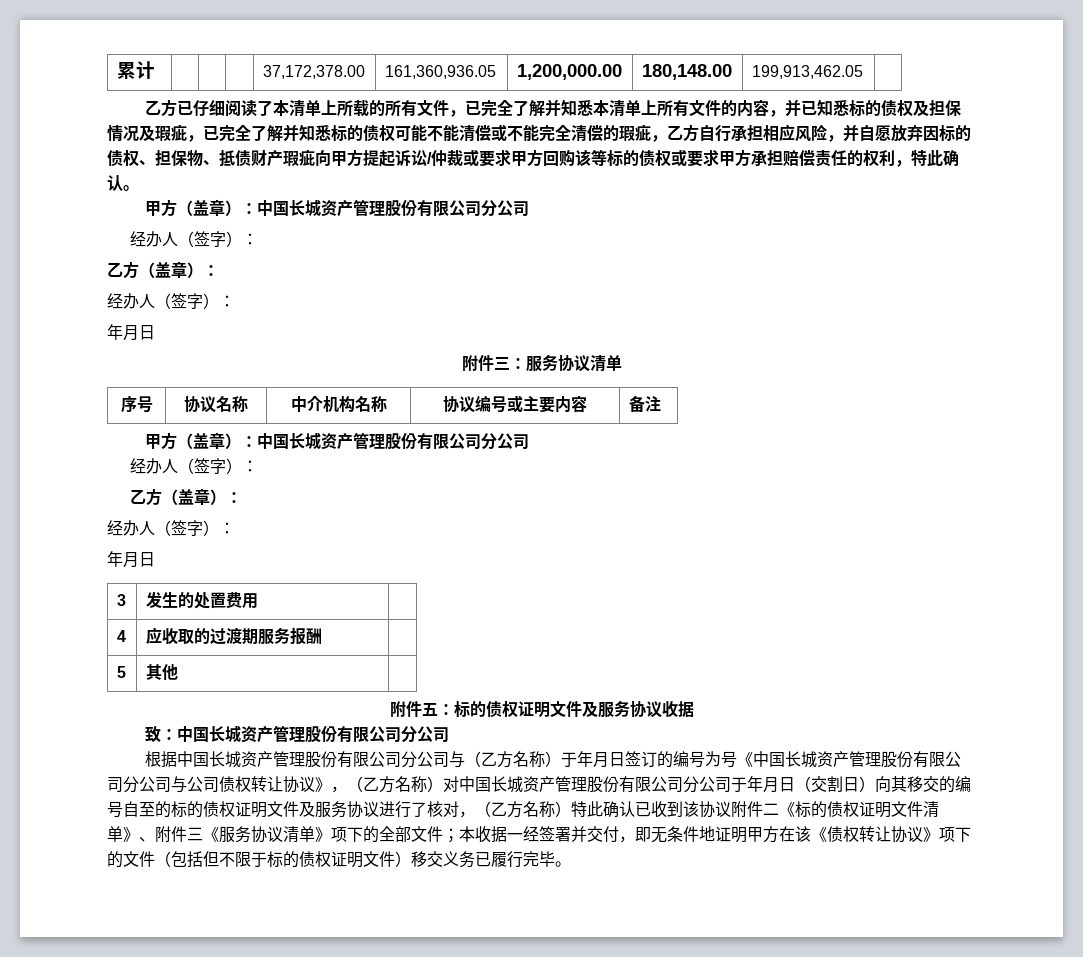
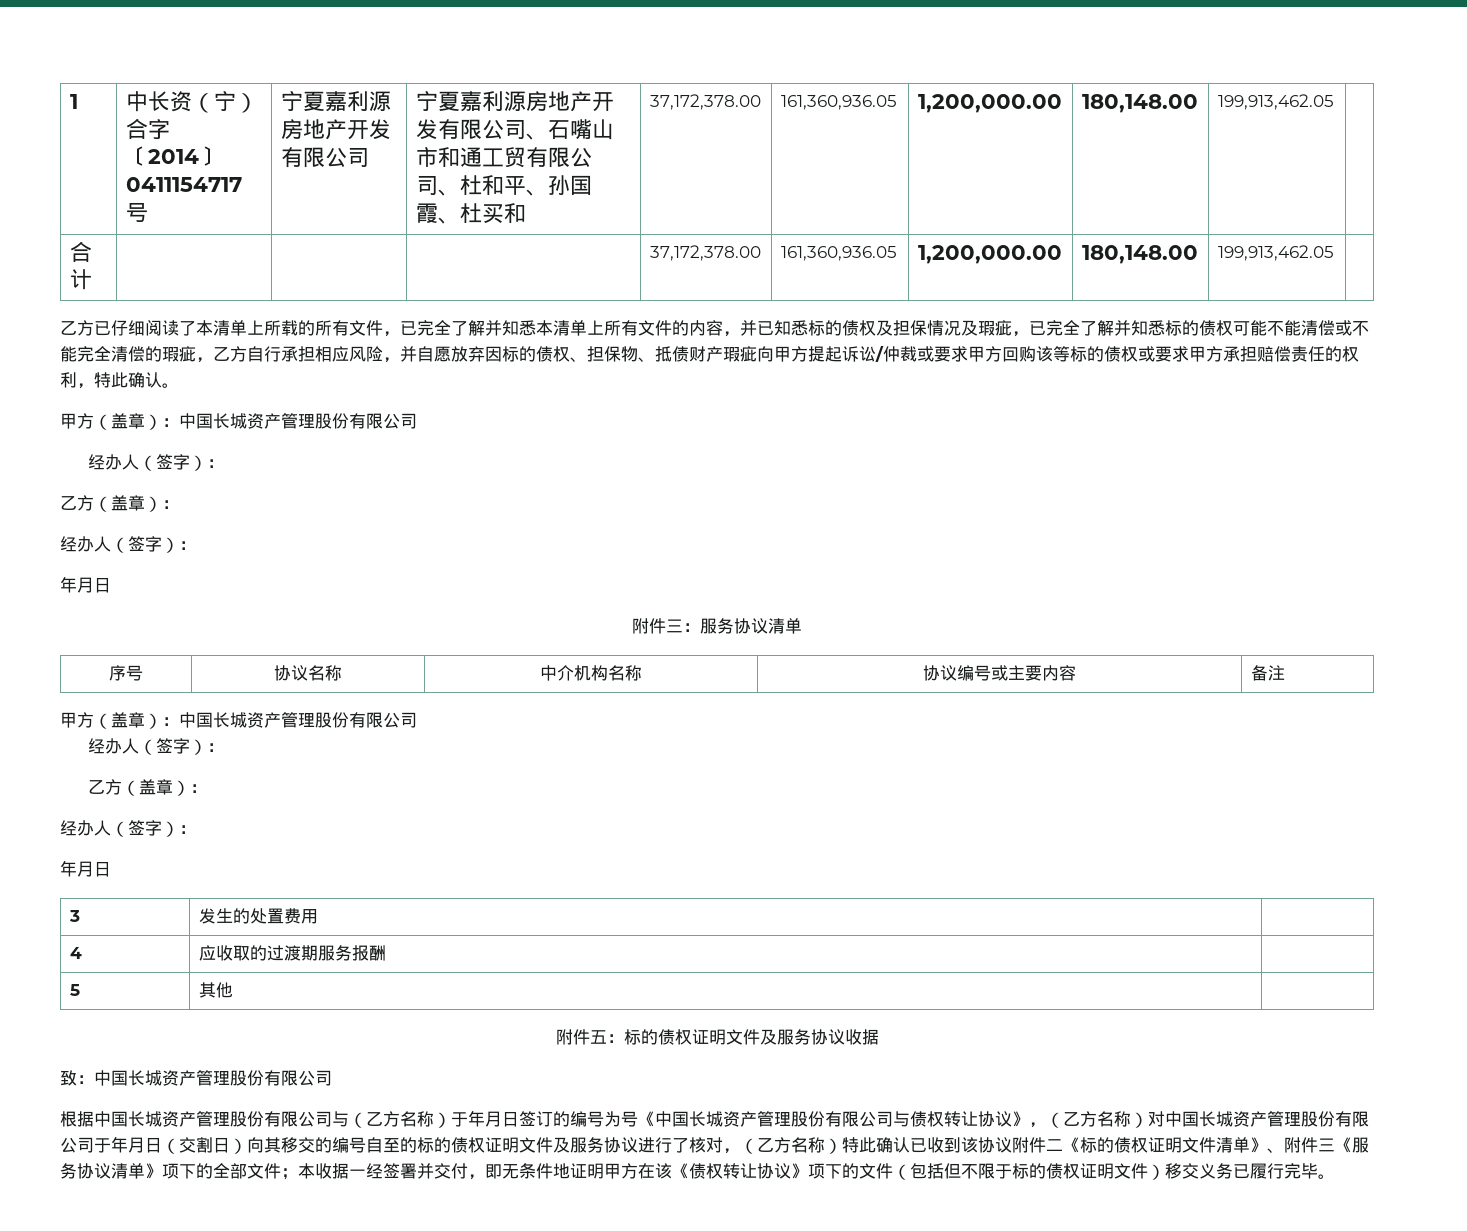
[116,62,136,79] 累 -> [69,94,78,109] [125,91,258,113] [125,118,170,140] [125,146,221,166] [125,177,242,192] [125,202,148,222] [280,91,391,112] [280,119,391,140] [280,147,369,168] [415,91,614,112] [415,119,614,140] [415,147,592,168] [415,175,592,196] [415,203,526,224] [649,94,761,110] [780,95,897,110] [917,94,1062,113] [1081,94,1198,113] [1217,94,1334,110] [69,241,92,262] 1 | 中长资（宁）合字〔2014〕0411154717号 | 宁夏嘉利源房地产开发有限公司 | 宁夏嘉利源房地产开发有限公司、石嘴山市和通工贸有限公司、杜和平、孙国霞、杜买和 | 37,172,378.00 | 161,360,936.05 | 1,200,000.00 | 180,148.00 | 199,913,462.05 | // 合
[481,200,530,217] 分公司 -> (417, 421) none
[481,433,530,450] 分公司 -> (417, 720) none
[401,726,450,743] 分公司 -> (332, 1078) none
[401,751,450,768] 分公司 -> (332, 1119) none
[123,776,219,793] 分公司与公司 -> [893,1111,910,1127] 与
[683,776,731,793] 分公司 -> (94, 1145) none

